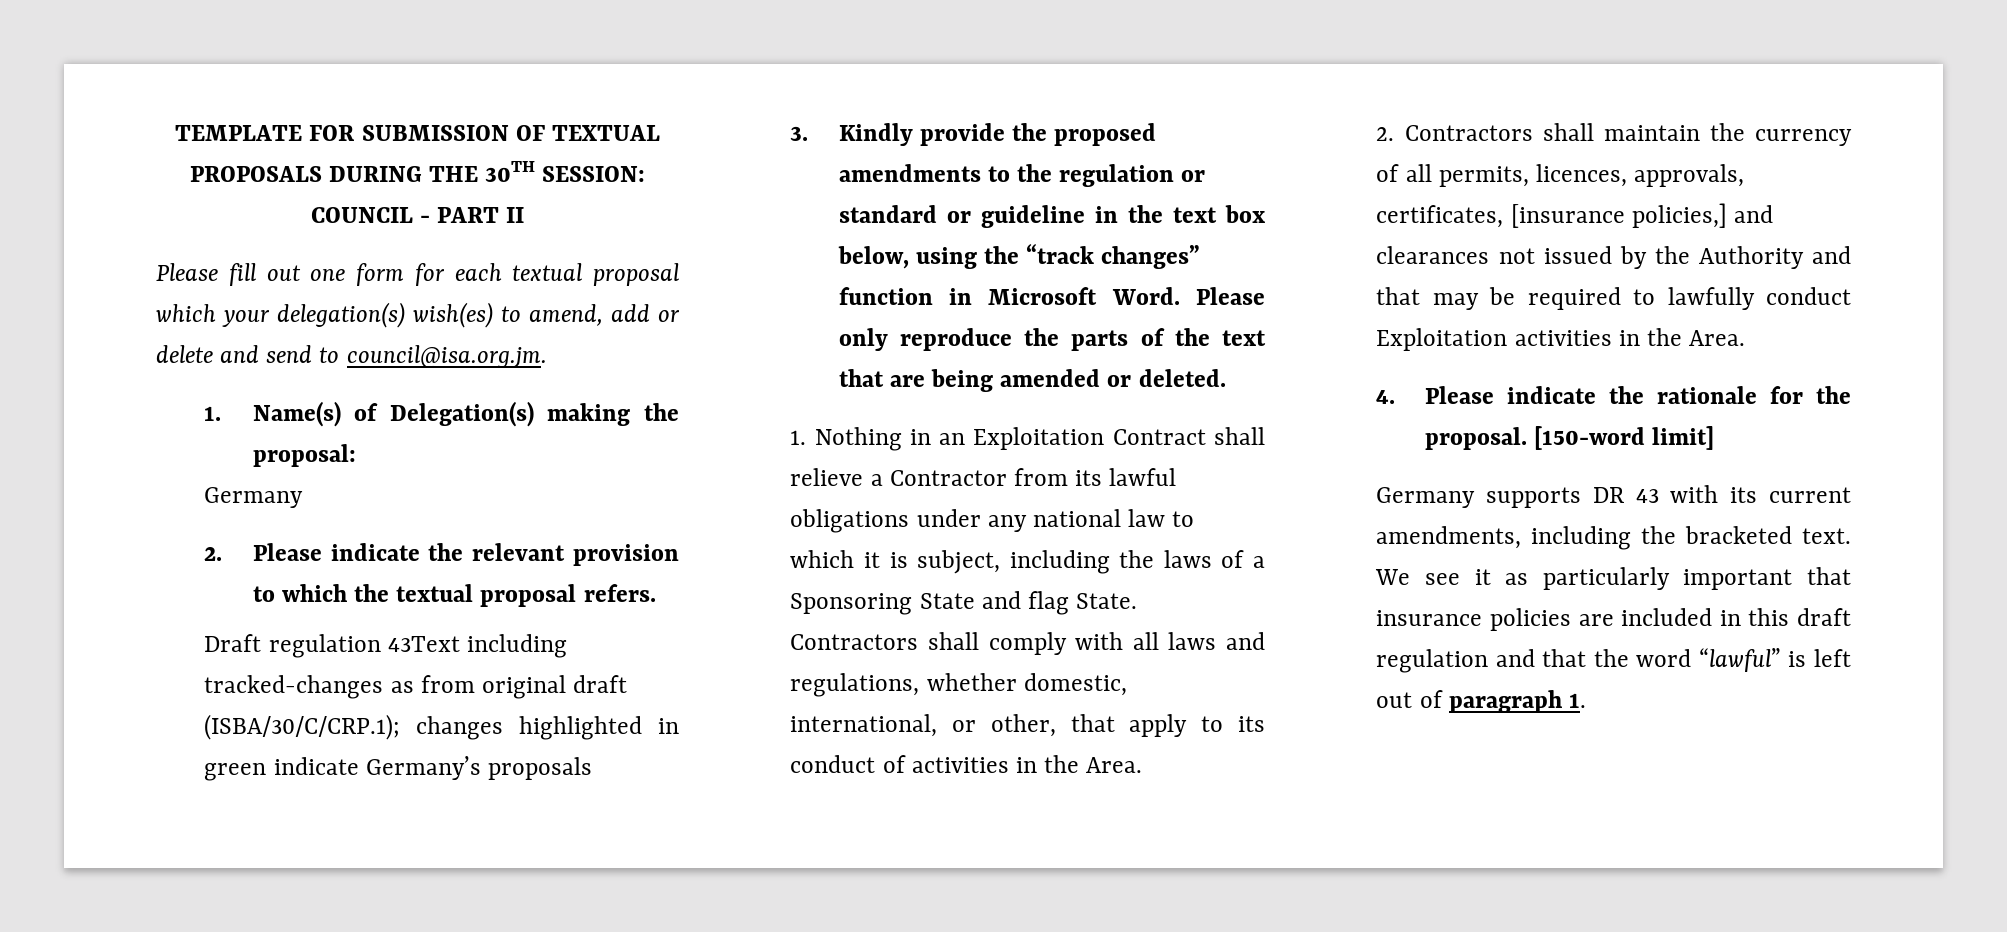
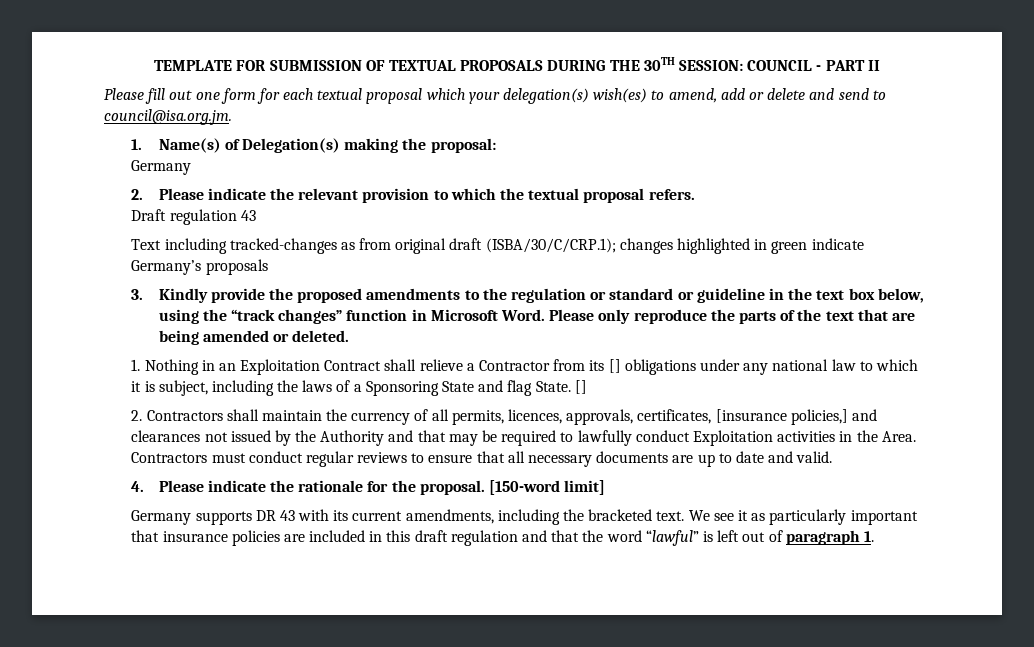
[387,636,460,652] 43Text -> [240,210,256,221] [131,239,162,250] 43 // Text
[1109,468,1177,486] lawful -> [608,359,621,373] []
[790,632,1265,655] [790,673,1127,697] [790,714,1265,737] [790,755,1143,773] Contractors shall comply with all laws and regulations, whether domestic, international, or other, that apply to its conduct of activities in the Area. -> [574,380,587,394] []
(1746, 338) none -> [131,451,833,467] Contractors must conduct regular reviews to ensure that all necessary documents are up to date and valid.

